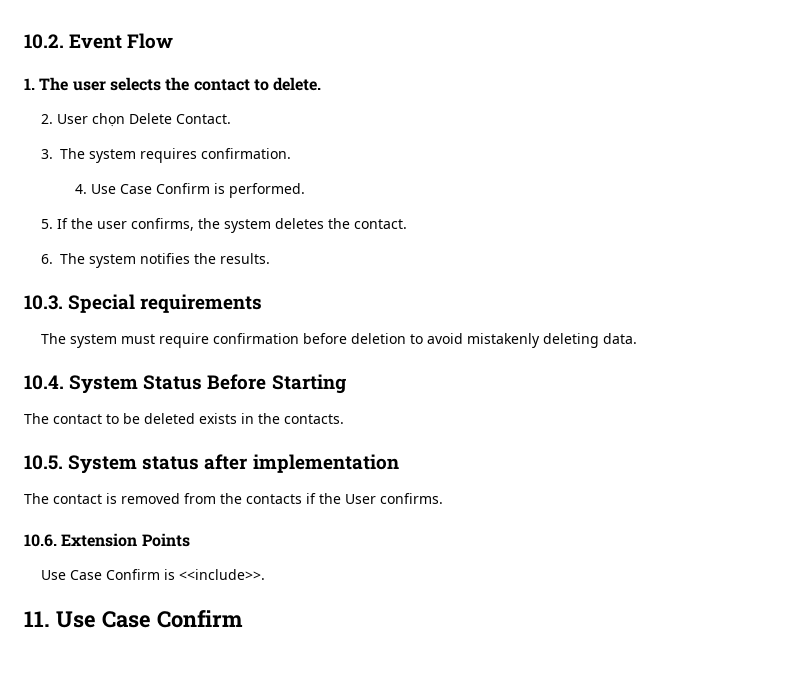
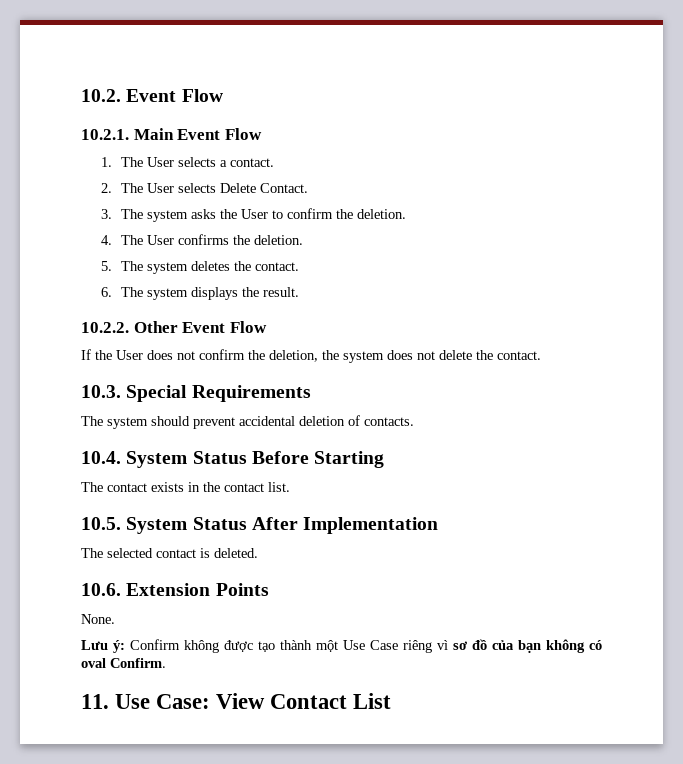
[24,77,322,91] [40,113,125,127] 1. The user selects the contact to delete. // 2. User chọn -> [81,128,262,140] [100,157,274,167] [100,183,216,193] 10.2.1. Main Event Flow // 1. The User selects a contact. // 2. The User selects
[139,148,291,163] [74,183,305,198] [40,218,220,231] requires confirmation. // 4. Use Case Confirm is performed. // 5. If the user confirms, the -> [190,208,406,219] [100,234,303,245] [100,261,143,271] asks the User to confirm the deletion. // 4. The User confirms the deletion. // 5. The
[139,253,270,264] notifies the results. -> [190,287,299,300] [81,321,267,333] [81,349,541,363] displays the result. // 10.2.2. Other Event Flow // If the User does not confirm the deletion, the system does not delete the contact.
[140,294,263,313] [40,333,637,348] requirements // The system must require confirmation before deletion to avoid mistakenly deleting data. -> [191,385,311,402] [81,415,414,429] Requirements // The system should prevent accidental deletion of contacts.
[106,413,195,424] to be deleted -> (147, 487) none
[284,414,344,424] contacts. -> [224,482,290,492] contact list.
[142,454,399,473] [24,493,49,504] status after implementation // The -> [192,517,439,534] [81,548,153,558] Status After Implementation // The selected
[121,493,443,504] [24,533,190,547] [40,569,265,580] [24,610,243,628] removed from the contacts if the User confirms. // 10.6. Extension Points // Use Case Confirm is <<include>>. // 11. Use Case Confirm -> [214,548,258,558] [81,583,269,596] [81,614,115,624] [81,639,602,653] [81,658,166,668] [81,693,392,709] deleted. // 10.6. Extension Points // None. // Lưu ý: Confirm không được tạo thành một Use Case riêng vì sơ đồ của bạn không có oval Confirm. // 11. Use Case: View Contact List

